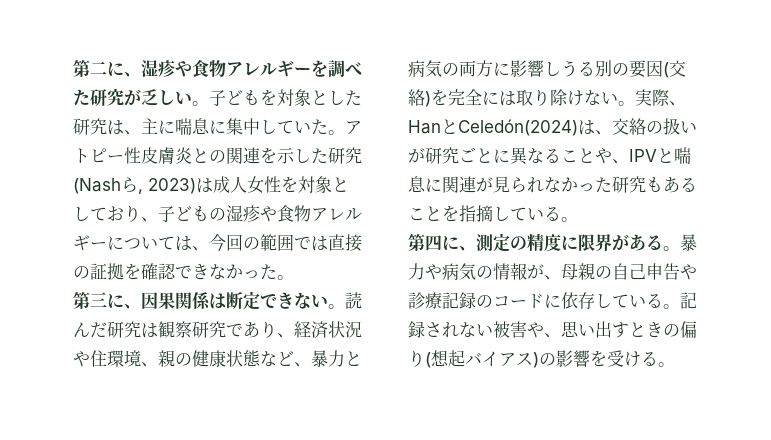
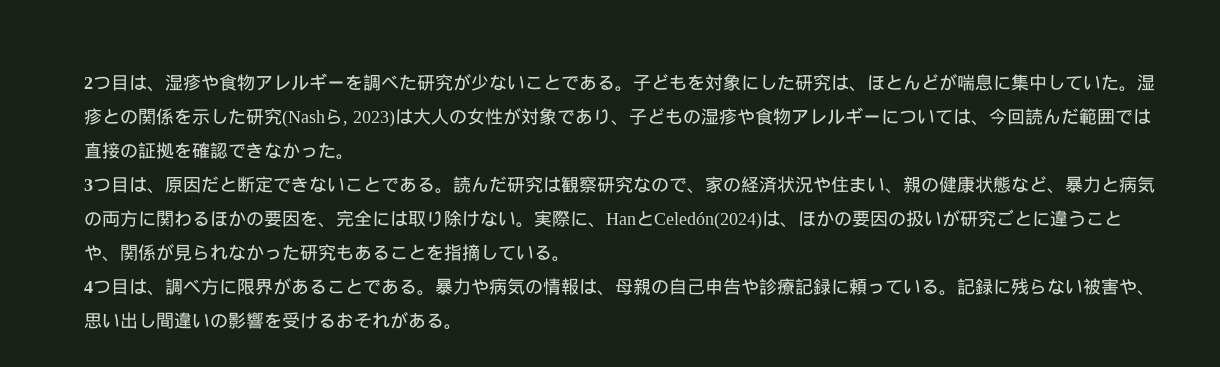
[73,59,124,77] 第二に -> [84,75,147,91] 2つ目は
[141,89,192,105] 乏しい -> [471,74,615,91] 少ないことである
[311,90,328,105] と -> [741,75,759,91] に
[141,118,175,134] 主に -> [867,73,957,91] ほとんどが
[345,120,362,135] [73,147,260,164] アトピー性皮膚炎との関連 -> [1137,74,1155,91] [84,108,174,125] 湿疹との関係
[213,176,349,194] [73,206,124,221] 成人女性を対象としてお -> [413,107,593,125] 大人の女性が対象であ
[243,237,260,250] の -> [1025,108,1079,125] 読んだ
[73,291,226,309] 第三に、因果関係は -> [84,176,237,194] 3つ目は、原因だと
(328, 301) none -> [345,176,435,193] ことである
[226,321,294,338] であり、 -> [633,176,741,194] なので、家の
[107,350,141,367] 環境 -> [849,177,885,192] まい
[510,60,686,78] [408,89,448,107] 影響しうる別の要因(交絡)を -> [156,210,336,228] 関わるほかの要因を、
(669, 97) none -> [570,211,588,227] に
[612,118,646,135] 交絡 -> [798,210,888,227] ほかの要因
[510,147,561,165] 異なる -> [1050,210,1086,227] 違う
[629,147,691,164] [408,176,476,193] IPVと喘息に関連 -> [120,244,156,261] 関係
[408,233,561,252] 第四に、測定の精度 -> [84,278,219,296] 4つ目は、調べ方
(663, 242) none -> [327,278,417,295] ことである
[527,264,544,279] が -> [579,279,597,294] は
[476,292,612,309] のコードに依存し -> [831,278,885,295] に頼っ
[425,322,459,338] され -> [993,278,1047,295] に残ら
[612,321,697,338] [408,350,539,368] すときの偏り(想起バイアス) -> [138,312,210,329] し間違い
(658, 358) none -> [336,311,444,329] おそれがある

